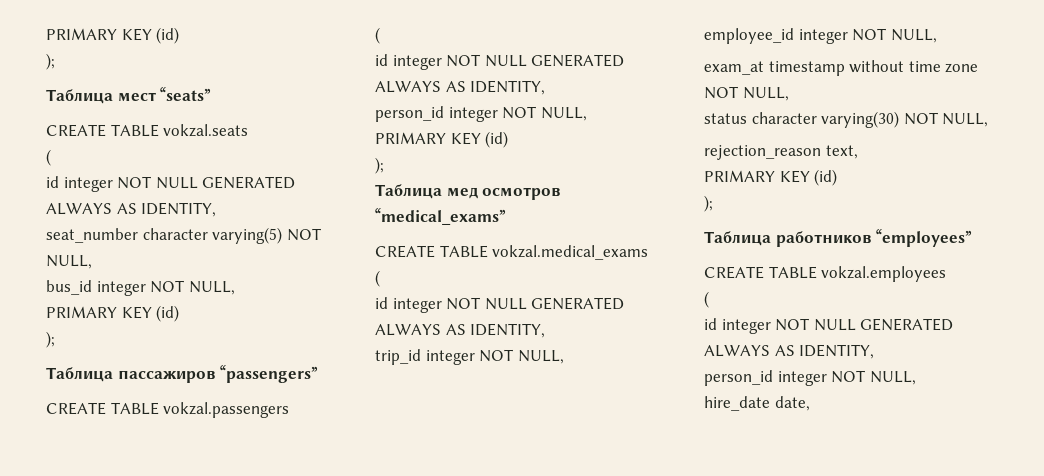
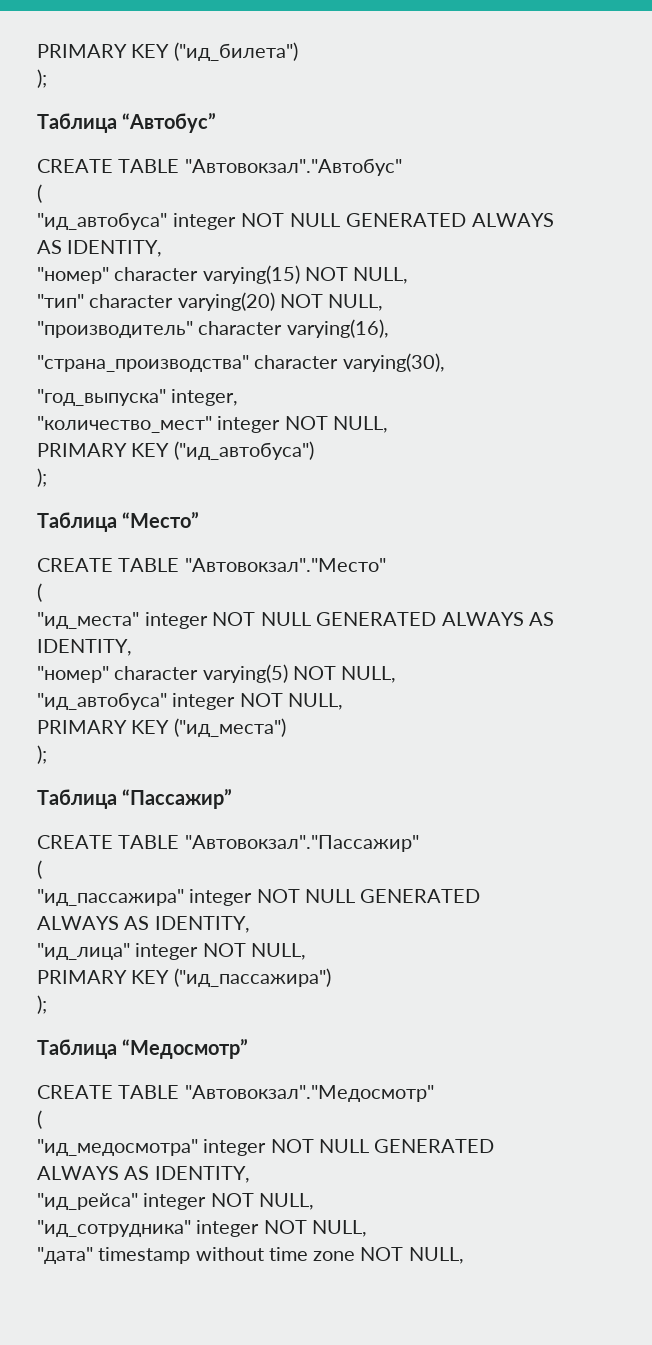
[46,27,180,44] [46,53,55,70] [46,87,212,104] [46,124,249,137] [46,149,51,166] [46,176,296,192] [46,202,217,217] [46,227,321,244] [46,255,92,269] [46,280,235,296] [46,305,180,322] [46,331,55,348] [46,365,319,383] [46,402,290,418] [375,27,380,44] [375,54,625,70] [375,80,546,95] [375,106,587,122] [375,131,509,148] [375,157,384,174] [375,184,562,200] [375,208,506,225] [375,245,649,260] [375,270,380,287] [375,297,625,313] [375,323,546,338] [375,349,564,365] [704,28,937,44] [704,60,979,76] [704,86,789,101] [704,111,989,128] [704,145,858,160] [704,169,838,186] [704,195,713,212] [704,229,973,247] [704,266,947,282] [704,291,709,308] [704,318,954,334] [704,344,875,359] [704,370,916,386] [704,396,810,411] PRIMARY KEY (id) // ); // Таблица мест “seats” // CREATE TABLE vokzal.seats // ( // id integer NOT NULL GENERATED ALWAYS AS IDENTITY, // seat_number character varying(5) NOT NULL, // bus_id integer NOT NULL, // PRIMARY KEY (id) // ); // Таблица пассажиров “passengers” // CREATE TABLE vokzal.passengers // ( // id integer NOT NULL GENERATED ALWAYS AS IDENTITY, // person_id integer NOT NULL, // PRIMARY KEY (id) // ); // Таблица мед осмотров “medical_exams” // CREATE TABLE vokzal.medical_exams // ( // id integer NOT NULL GENERATED ALWAYS AS IDENTITY, // trip_id integer NOT NULL, // employee_id integer NOT NULL, // exam_at timestamp without time zone NOT NULL, // status character varying(30) NOT NULL, // rejection_reason text, // PRIMARY KEY (id) // ); // Таблица работников “employees” // CREATE TABLE vokzal.employees // ( // id integer NOT NULL GENERATED ALWAYS AS IDENTITY, // person_id integer NOT NULL, // hire_date date, -> [37,42,298,61] [37,69,47,88] [37,112,217,133] [37,158,402,176] [37,184,42,203] [37,212,554,230] [37,240,163,257] [37,265,409,284] [37,292,384,311] [37,319,389,338] [37,353,445,372] [37,389,239,406] [37,416,388,433] [37,441,314,460] [37,468,47,487] [37,511,200,532] [37,558,386,572] [37,583,42,602] [37,612,554,629] [37,639,132,656] [37,664,397,683] [37,692,343,710] [37,718,286,737] [37,745,47,764] [37,788,233,809] [37,835,419,852] [37,860,42,879] [37,889,481,906] [37,916,250,933] [37,943,306,960] [37,968,331,987] [37,995,47,1014] [37,1038,249,1059] [37,1085,434,1102] [37,1110,42,1129] [37,1139,495,1156] [37,1166,250,1183] [37,1193,314,1210] [37,1220,367,1237] [37,1247,464,1264] PRIMARY KEY ("ид_билета") // ); // Таблица “Автобус” // CREATE TABLE "Автовокзал"."Автобус" // ( // "ид_автобуса" integer NOT NULL GENERATED ALWAYS AS IDENTITY, // "номер" character varying(15) NOT NULL, // "тип" character varying(20) NOT NULL, // "производитель" character varying(16), // "страна_производства" character varying(30), // "год_выпуска" integer, // "количество_мест" integer NOT NULL, // PRIMARY KEY ("ид_автобуса") // ); // Таблица “Место” // CREATE TABLE "Автовокзал"."Место" // ( // "ид_места" integer NOT NULL GENERATED ALWAYS AS IDENTITY, // "номер" character varying(5) NOT NULL, // "ид_автобуса" integer NOT NULL, // PRIMARY KEY ("ид_места") // ); // Таблица “Пассажир” // CREATE TABLE "Автовокзал"."Пассажир" // ( // "ид_пассажира" integer NOT NULL GENERATED ALWAYS AS IDENTITY, // "ид_лица" integer NOT NULL, // PRIMARY KEY ("ид_пассажира") // ); // Таблица “Медосмотр” // CREATE TABLE "Автовокзал"."Медосмотр" // ( // "ид_медосмотра" integer NOT NULL GENERATED ALWAYS AS IDENTITY, // "ид_рейса" integer NOT NULL, // "ид_сотрудника" integer NOT NULL, // "дата" timestamp without time zone NOT NULL,

